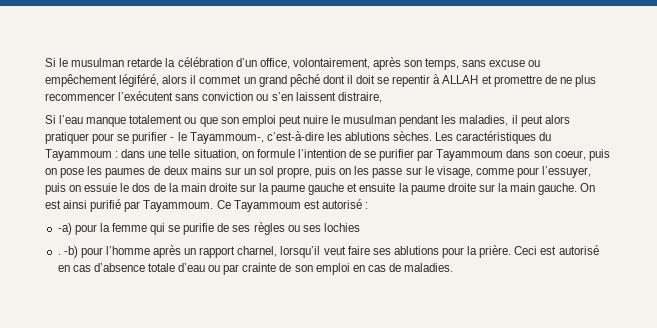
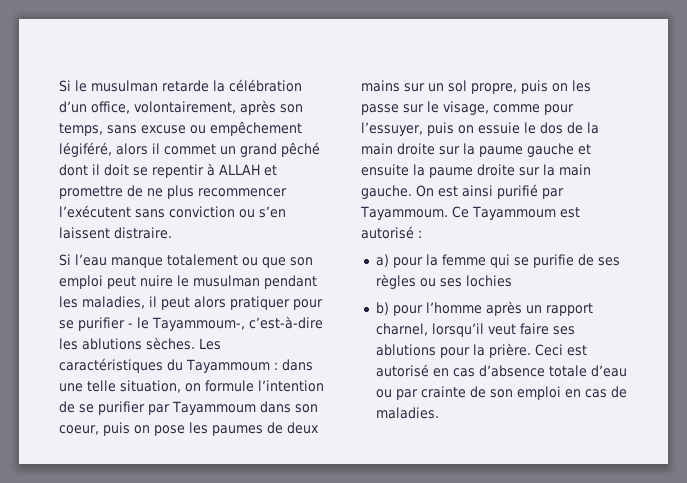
[337,92,382,103] distraire, -> [114,227,172,239] distraire.
[57,223,72,235] -a) -> [375,254,389,267] a)
[57,246,78,258] . -b) -> [375,302,389,315] b)

